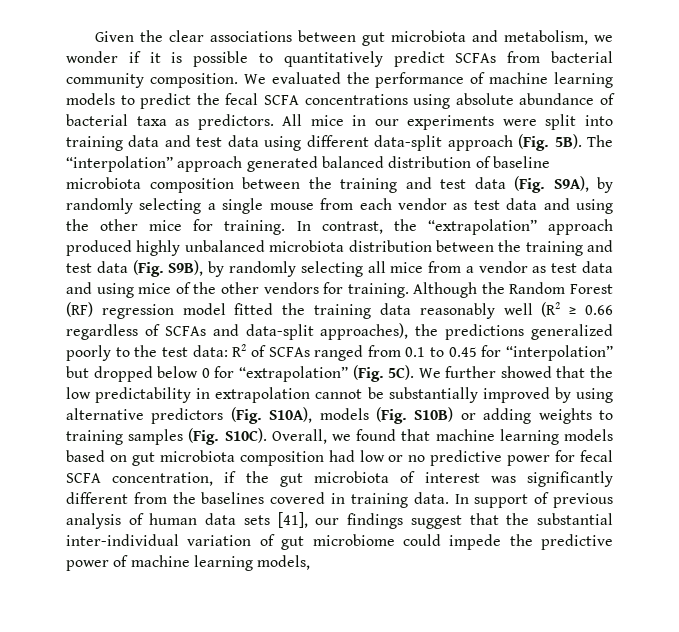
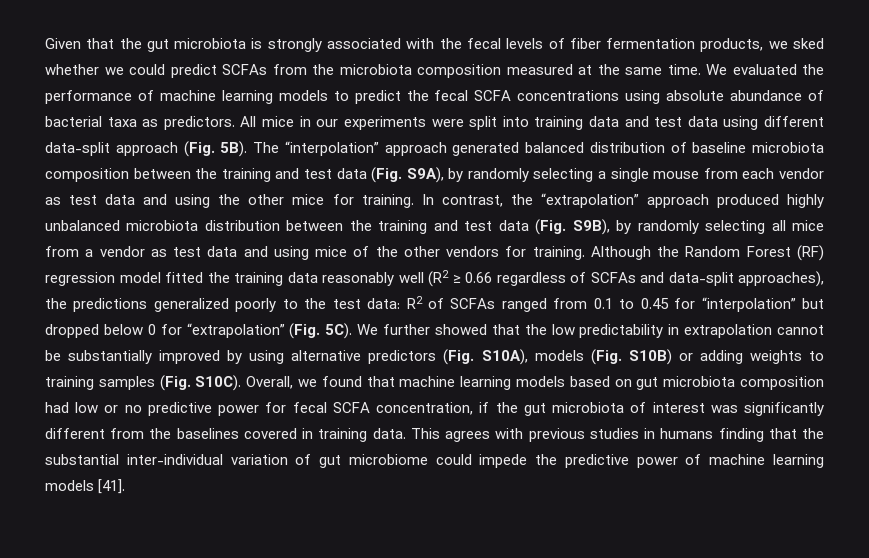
[140,30,614,46] [66,51,613,67] [66,73,238,88] the clear associations between gut microbiota and metabolism, we wonder if it is possible to quantitatively predict SCFAs from bacterial community composition. -> [86,38,824,52] [45,64,701,78] that the gut microbiota is strongly associated with the fecal levels of fiber fermentation products, we sked whether we could predict SCFAs from the microbiota composition measured at the same time.
[454,492,613,508] [66,512,462,529] In support of previous analysis of human data sets [41], our findings suggest -> [410,428,764,442] This agrees with previous studies in humans finding
[257,555,311,570] models, -> [45,479,126,494] models [41].

